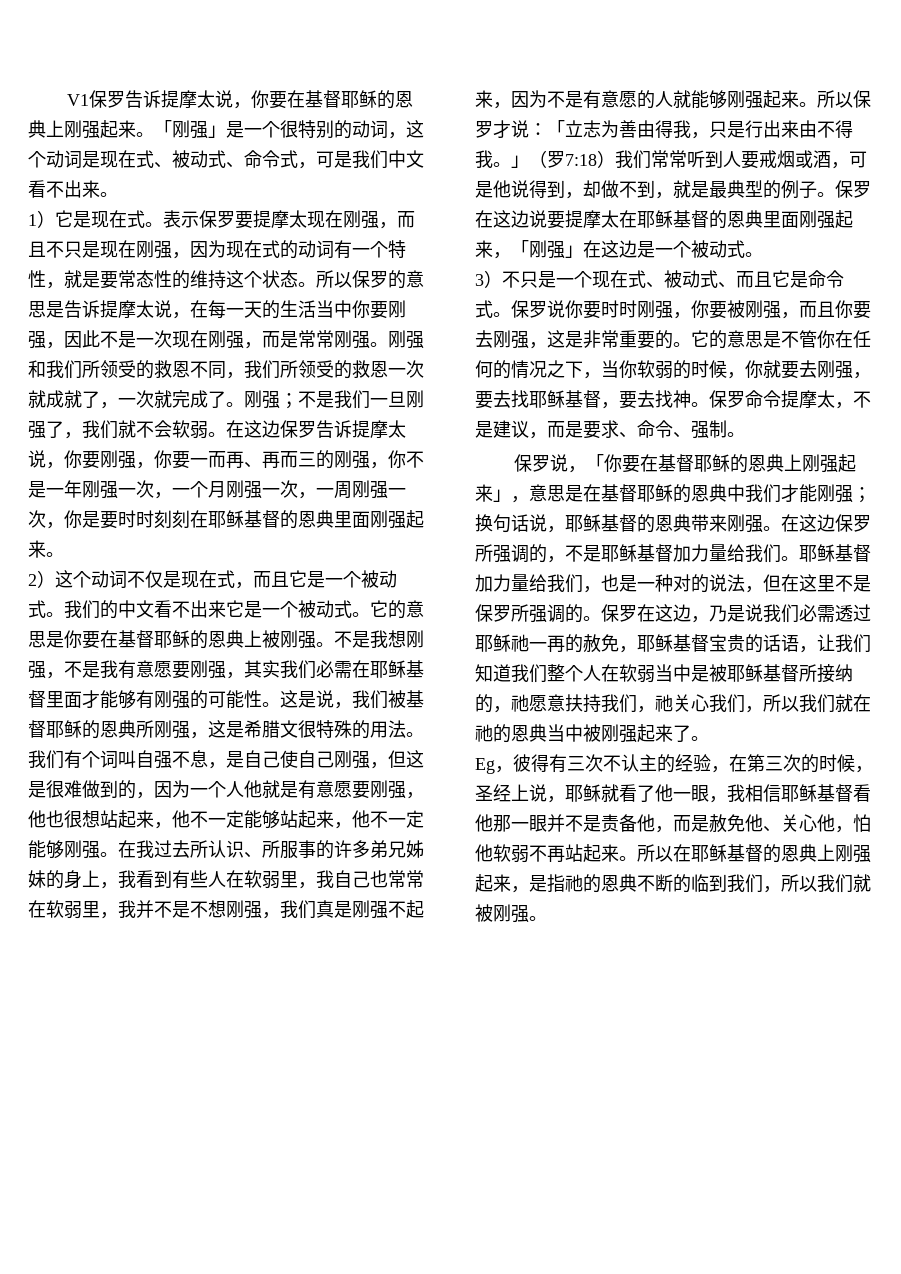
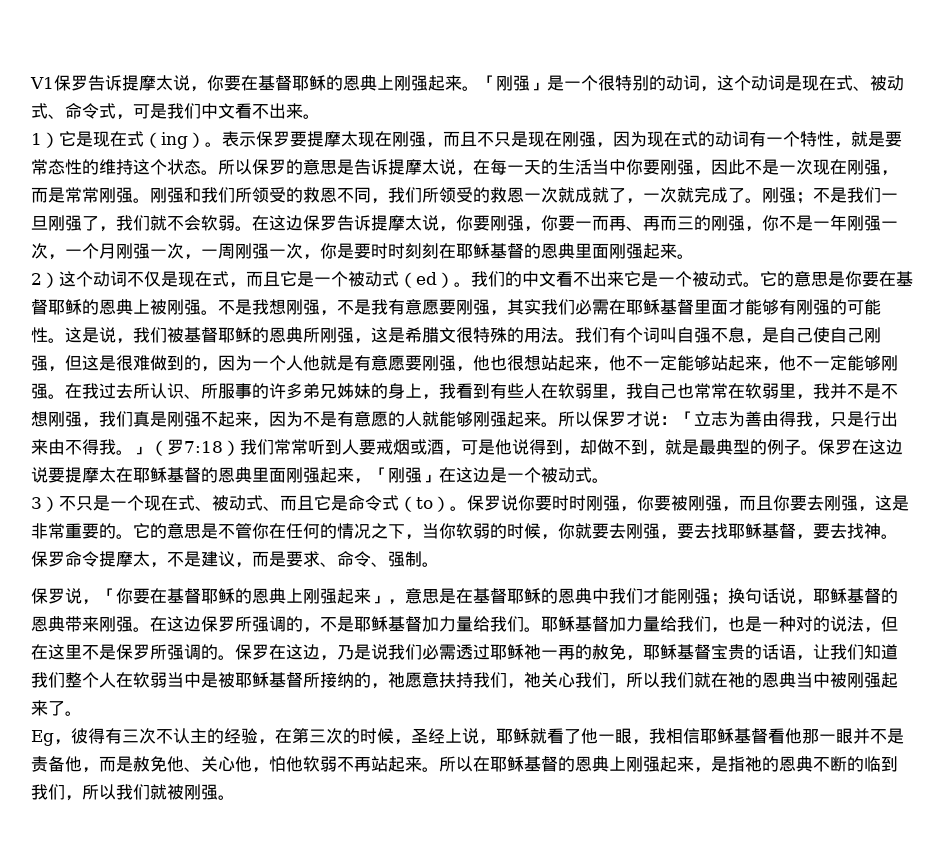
(145, 219) none -> [144,132,205,149] （ing）
(46, 609) none -> [399,272,454,288] （ed）
(493, 309) none -> [399,496,450,512] （to）

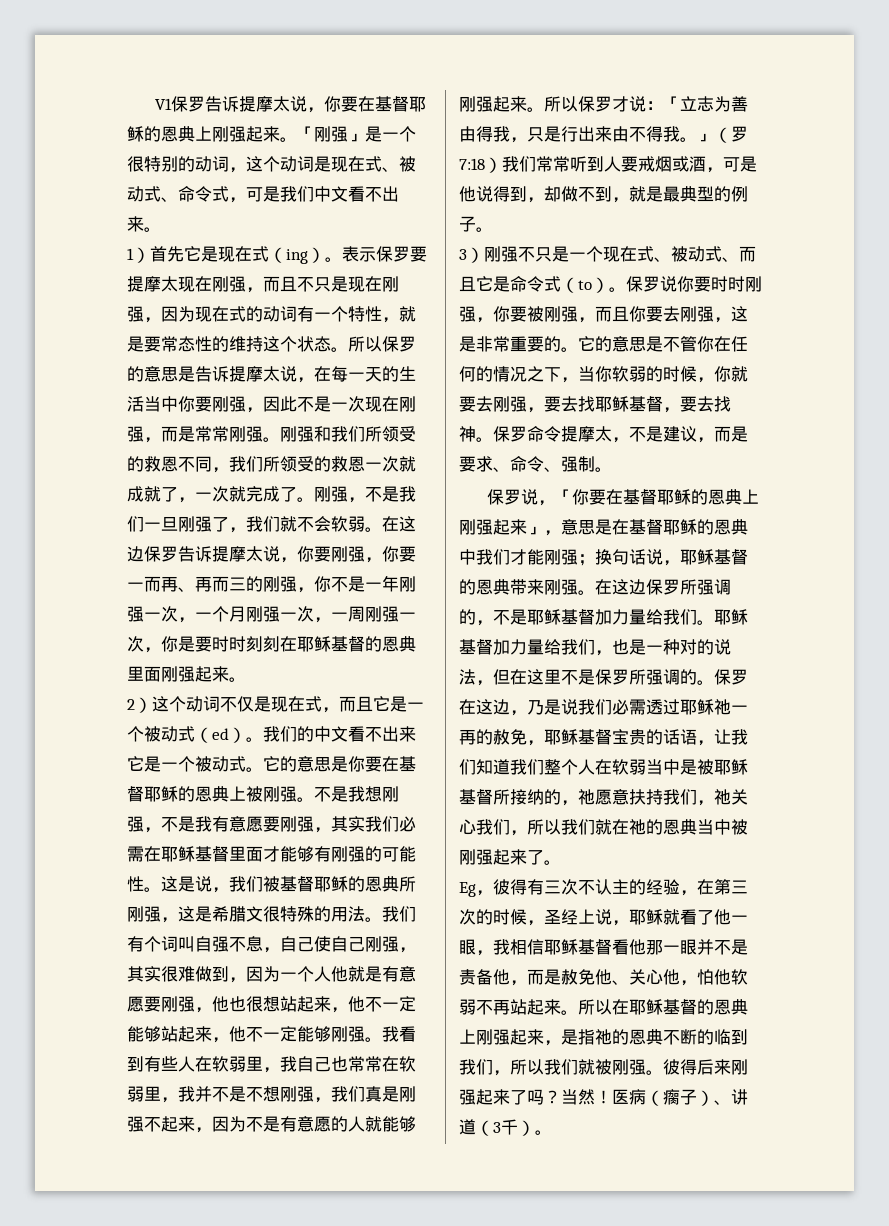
(59, 140) none -> [150,246,184,262] 首先
[796,192,813,204] ； -> [348,497,365,503] ，
[762,327,779,343] 是 -> (280, 950) none
[65,355,116,371] 但这是 -> [127,966,161,982] 其实
[184,355,201,371] 的 -> (229, 974) none
[65,383,439,400] 在我过去所认识、所服事的许多弟兄姊妹的身上， -> (382, 1039) none
[818,439,903,455] [31,467,609,484] 保罗在这边说要提摩太在耶稣基督的恩典里面刚强起来，「刚强」在这边是一个被动式。 -> (493, 229) none
(59, 504) none -> [484,246,518,262] 刚强
(235, 797) none -> [663,1059,748,1075] [459,1089,748,1106] [459,1119,552,1136] 彼得后来刚强起来了吗？当然！医病（瘸子）、讲道（3千）。

